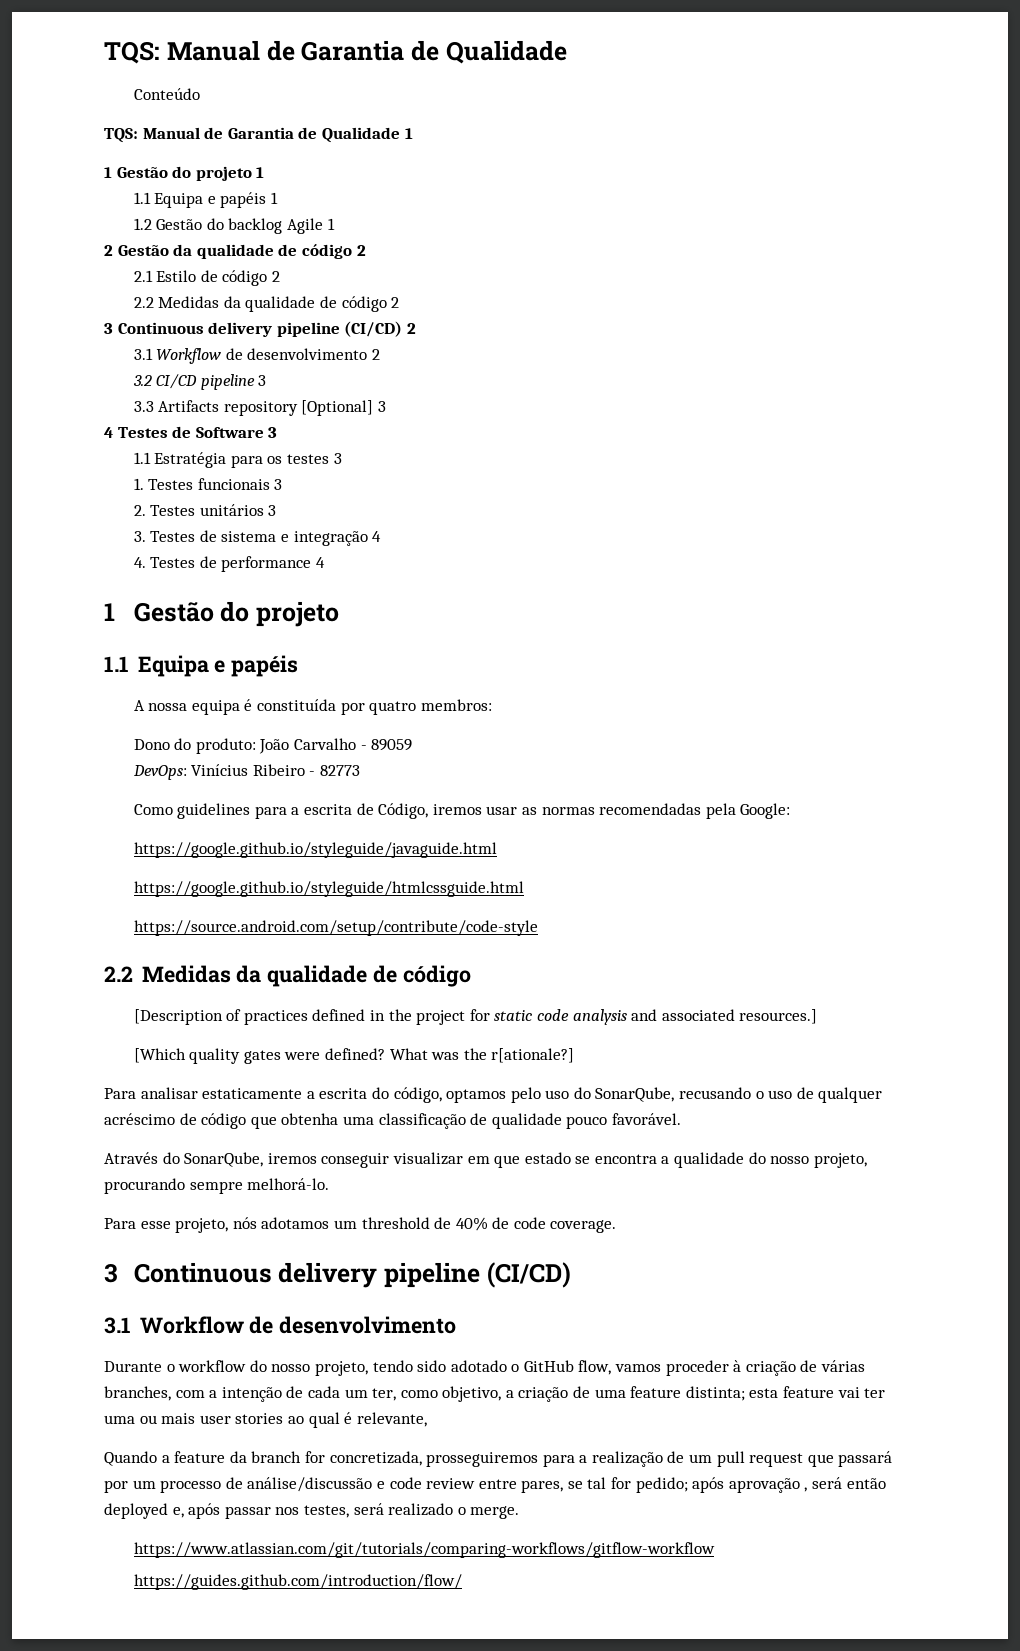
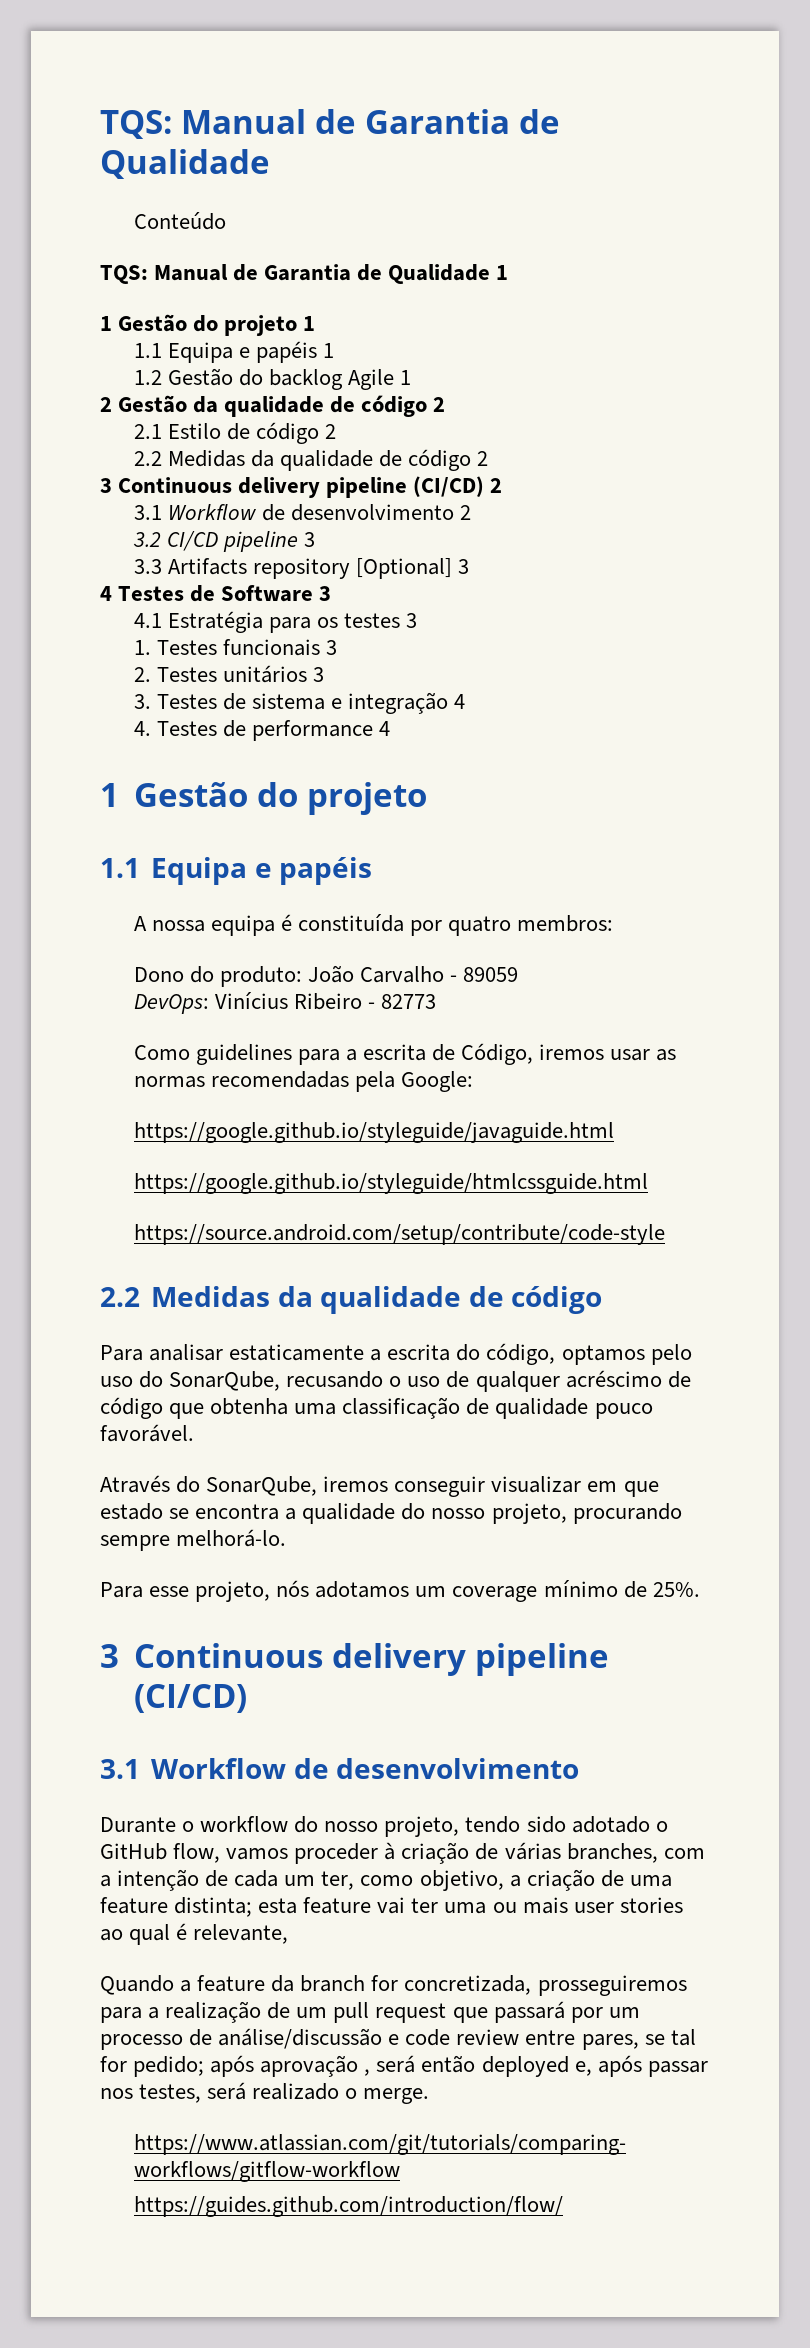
[133,452,151,464] 1.1 -> [133,613,162,628] 4.1
[133,1009,818,1025] [133,1048,575,1064] // [Description of practices defined in the project for static code analysis and associated resources.] // [Which quality gates were defined? What was the r[ationale?] -> (603, 1300) none
[361,1217,617,1233] threshold de 40% de code coverage. -> [452,1580,700,1602] coverage mínimo de 25%.

